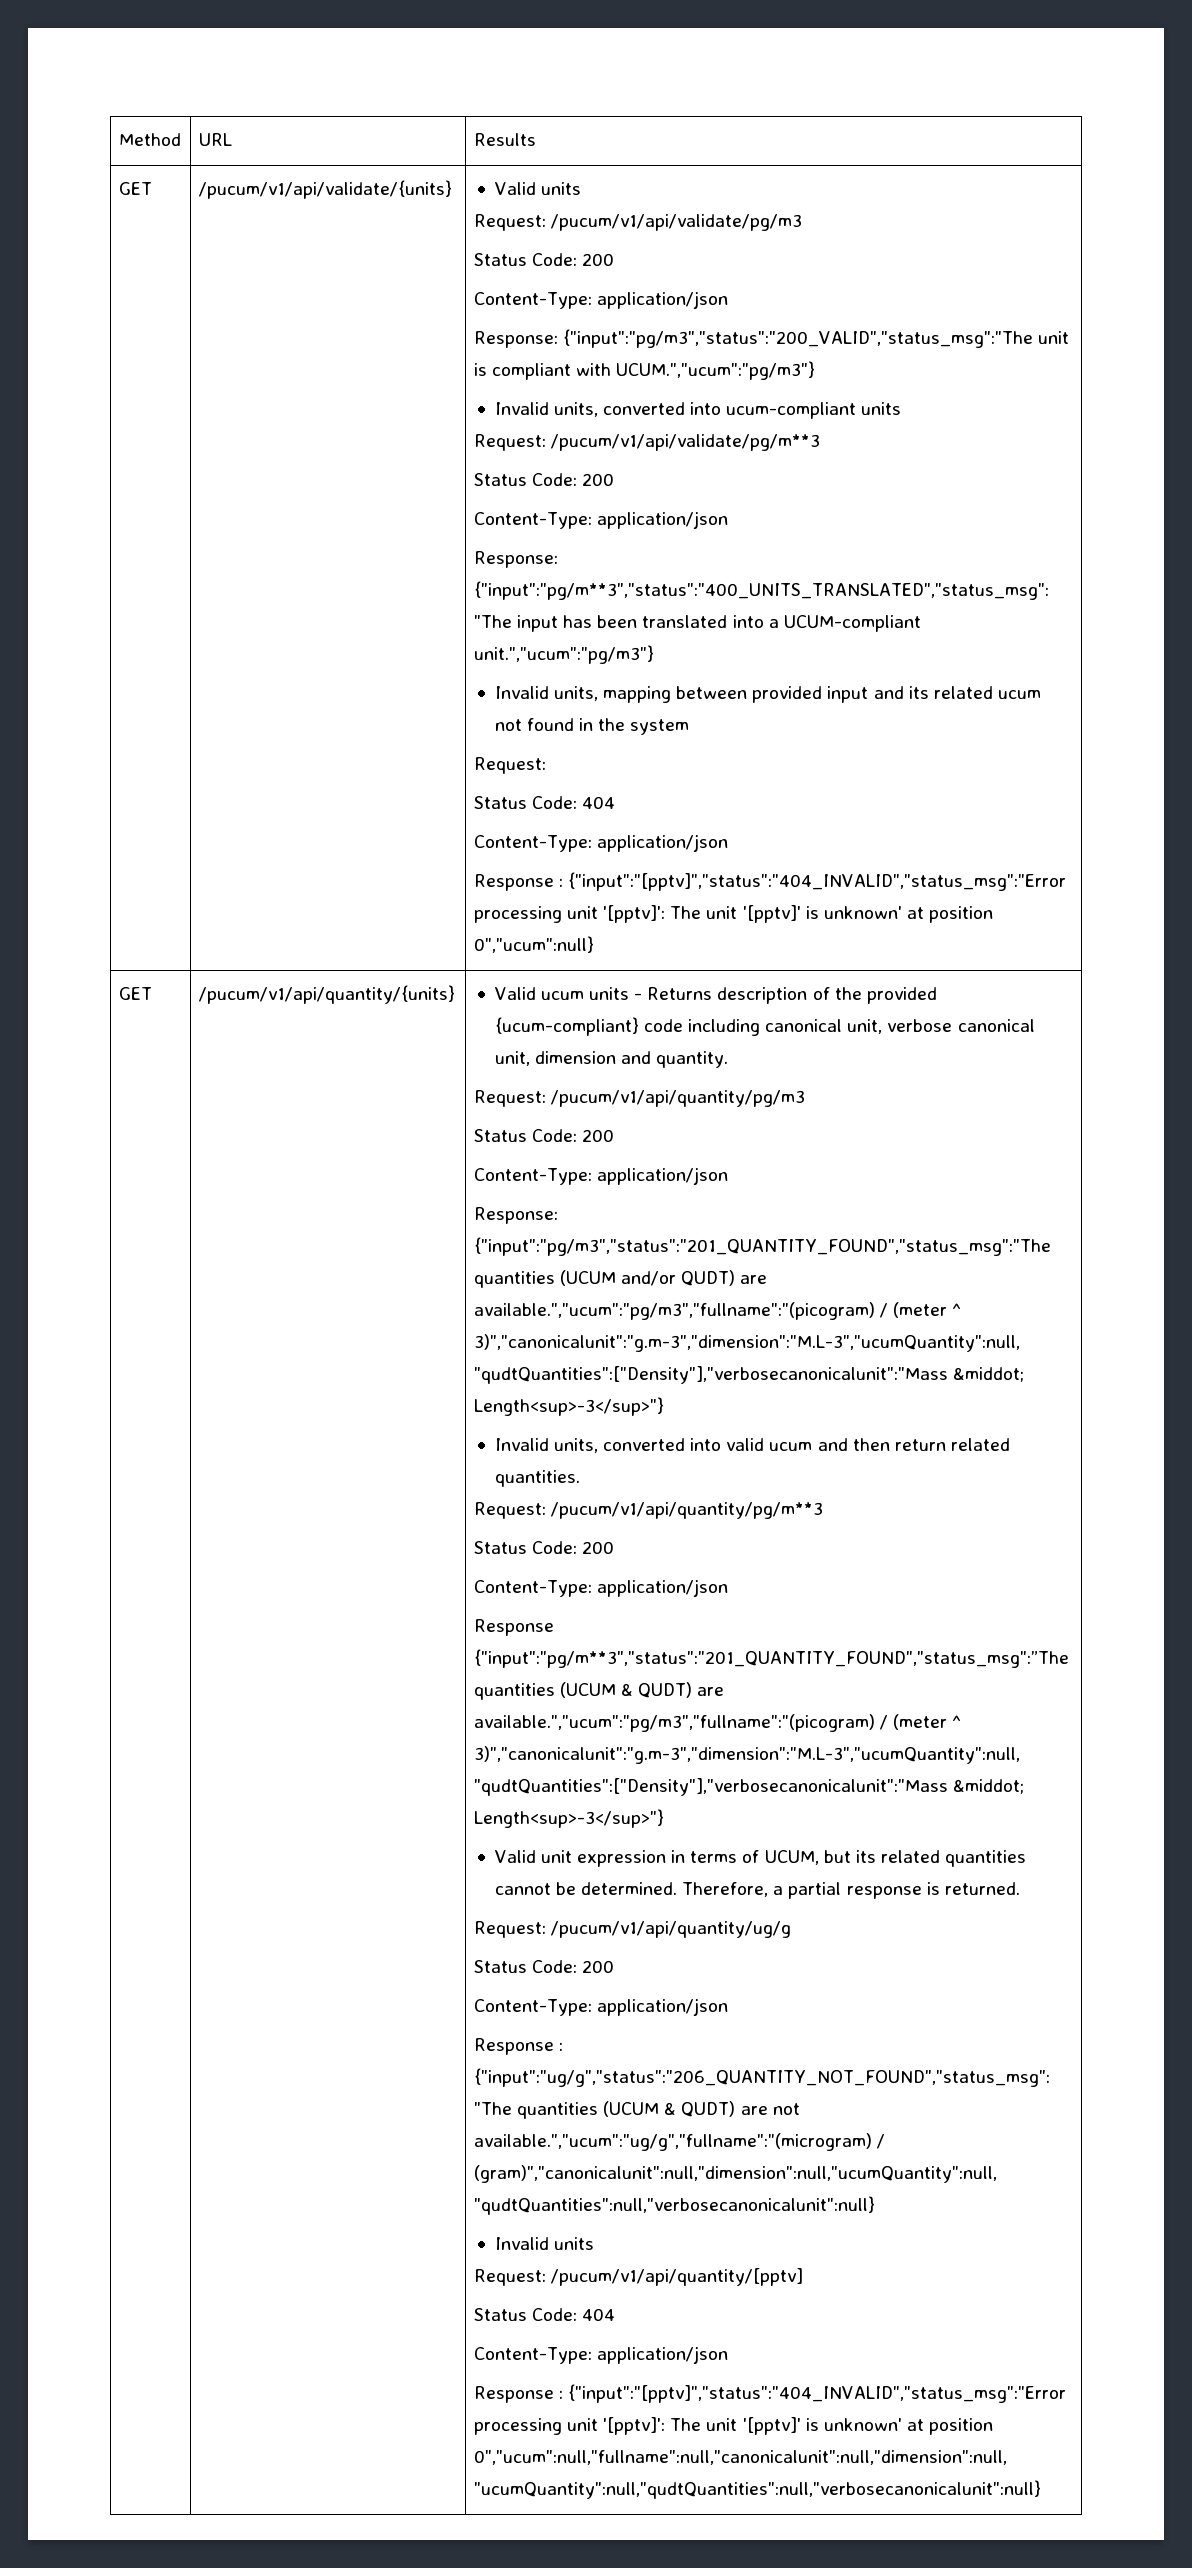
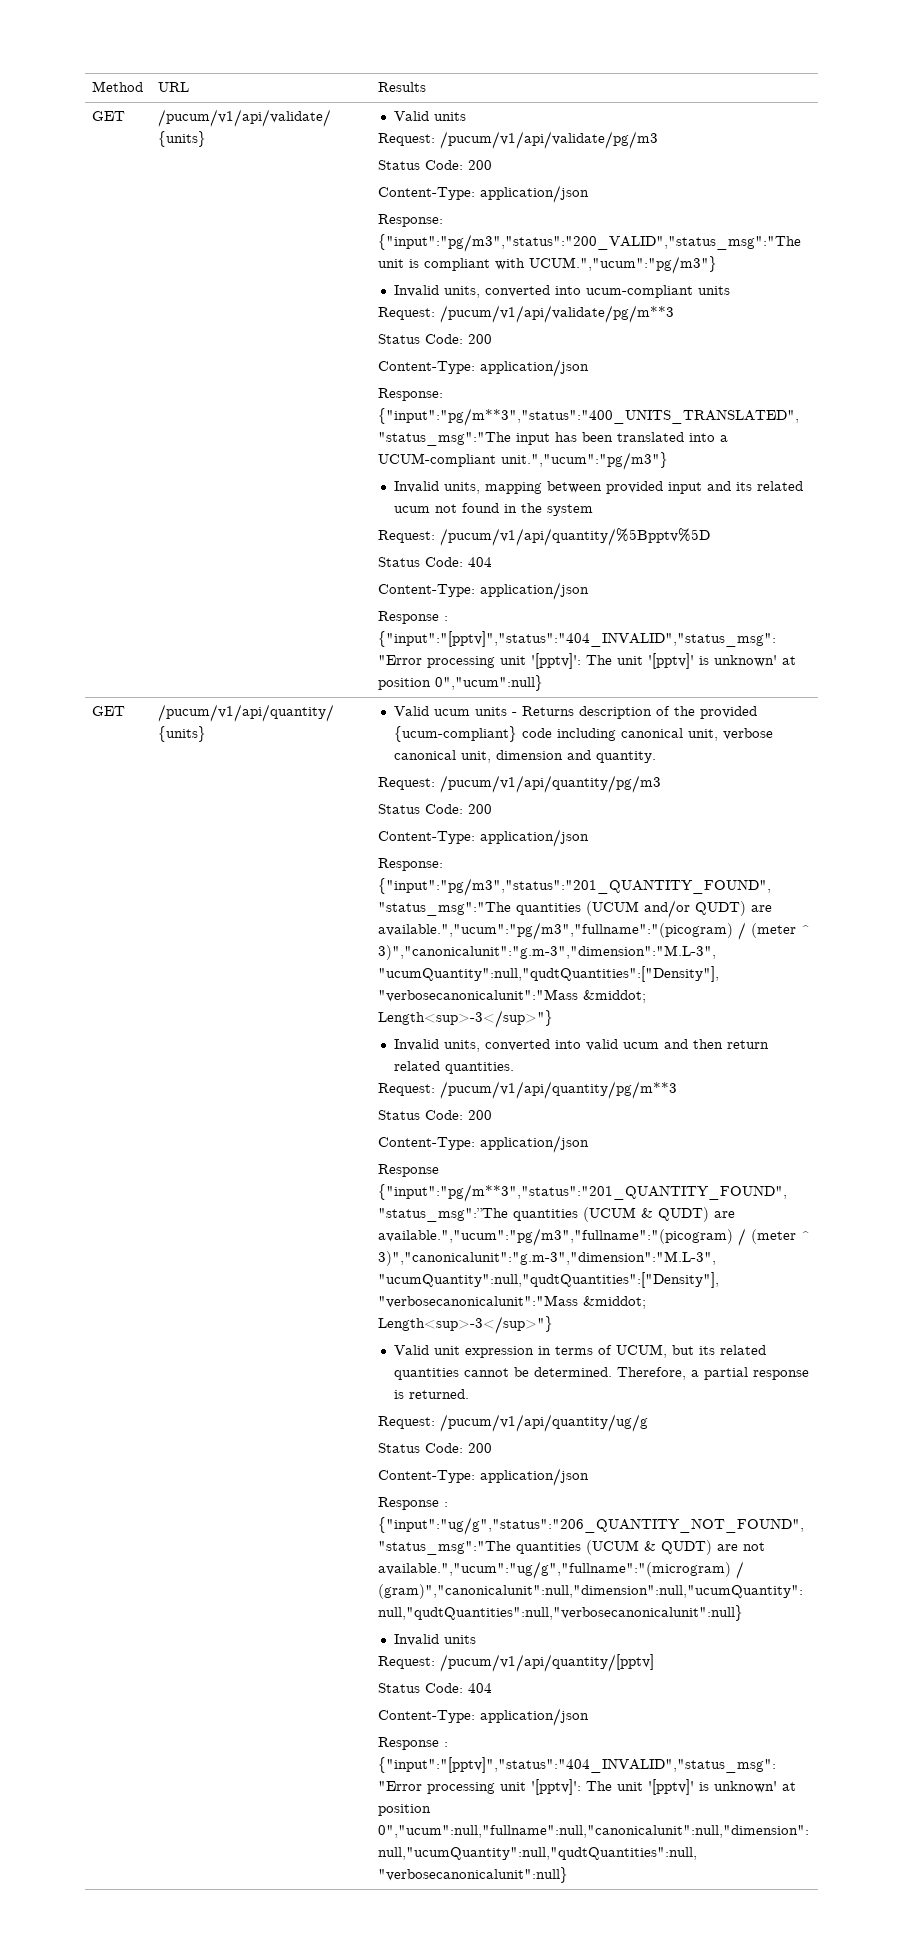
(546, 765) none -> [440,528,711,546] /pucum/v1/api/quantity/%5Bpptv%5D

